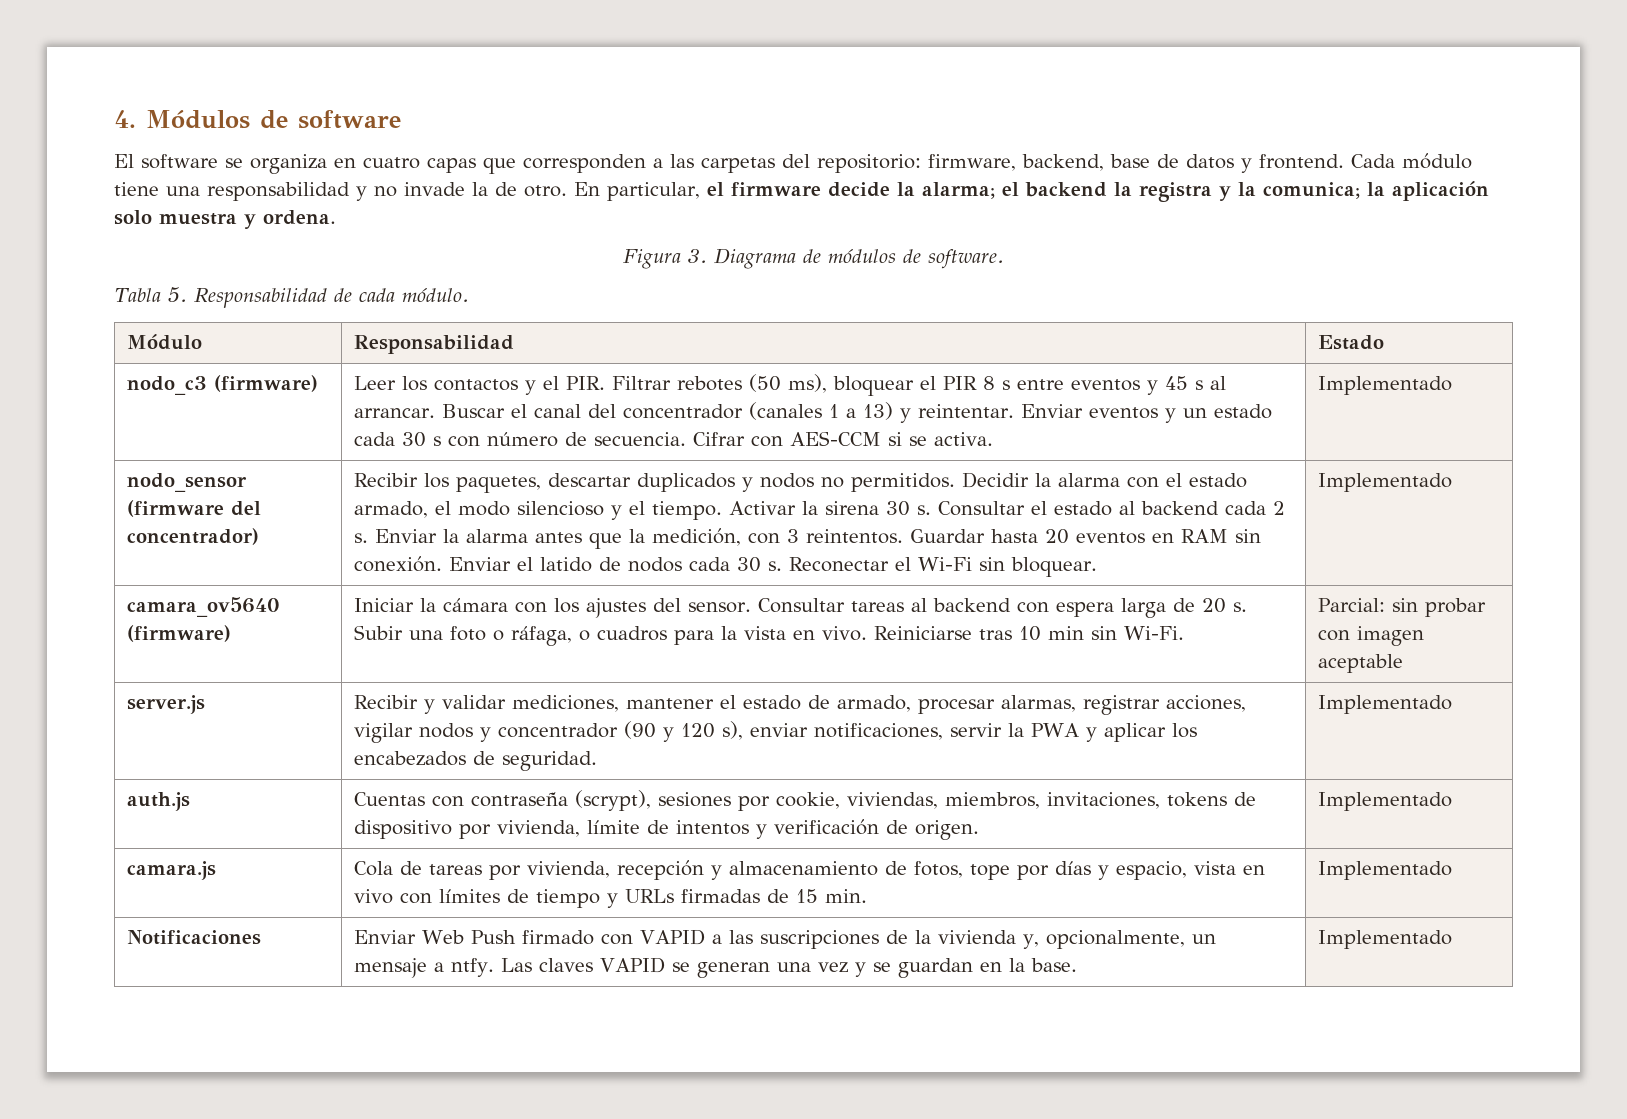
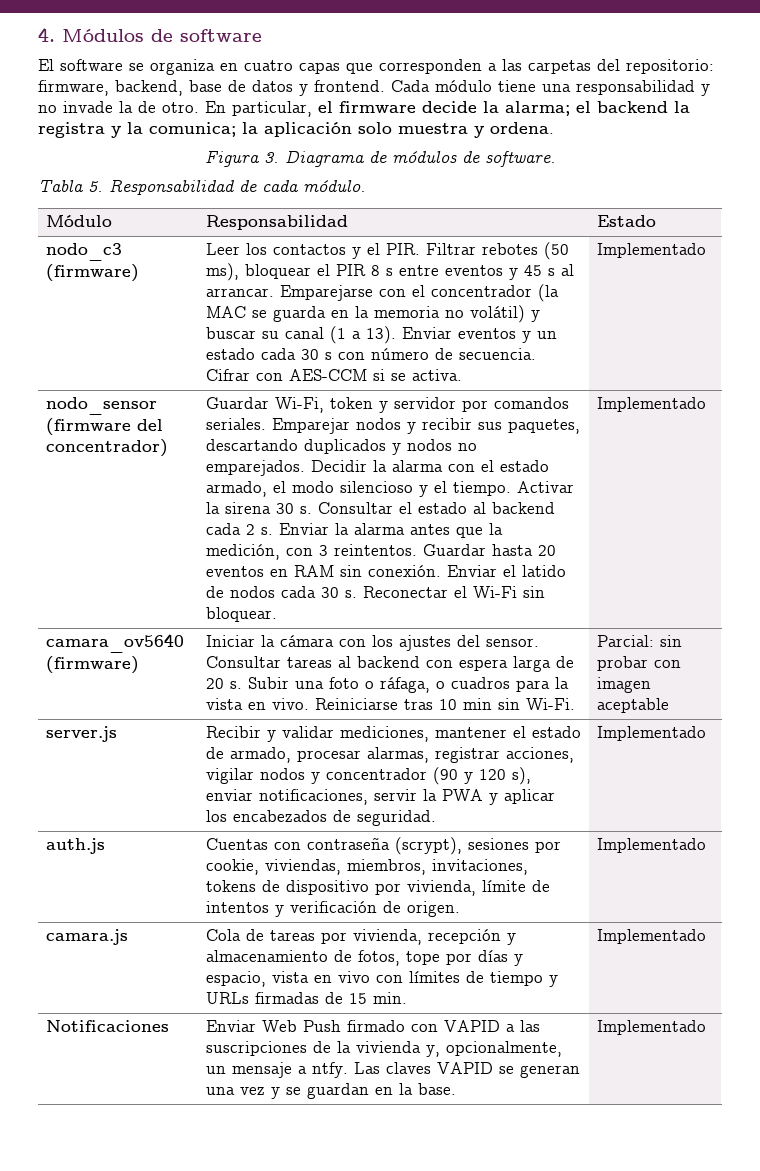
[441,402,1014,423] Buscar el canal del concentrador (canales 1 a 13) y reintentar. -> [280,284,560,302] [206,305,541,323] [206,326,397,344] Emparejarse con el concentrador (la MAC se guarda en la memoria no volátil) y buscar su canal (1 a 13).
[353,473,631,493] Recibir los paquetes, descartar -> [206,397,570,413] [206,418,581,434] [206,439,299,451] Guardar Wi-Fi, token y servidor por comandos seriales. Emparejar nodos y recibir sus paquetes, descartando
[850,473,955,492] permitidos. -> [206,460,306,476] emparejados.

